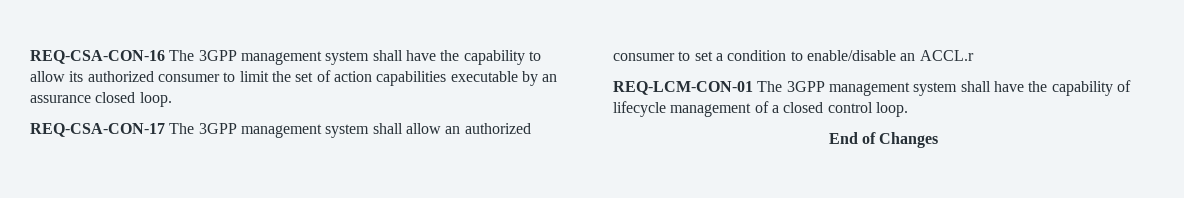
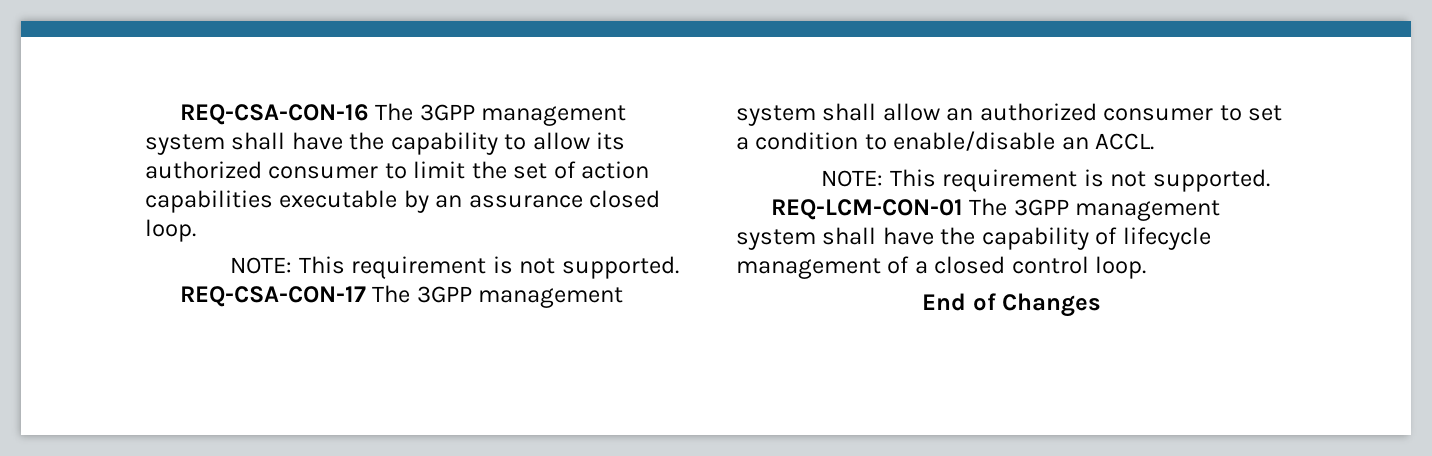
(172, 99) none -> [230,256,679,279] // NOTE: This requirement is not supported.
[919,50,974,61] ACCL.r -> [1095,133,1155,150] [821,169,1270,192] ACCL. // NOTE: This requirement is not supported.

